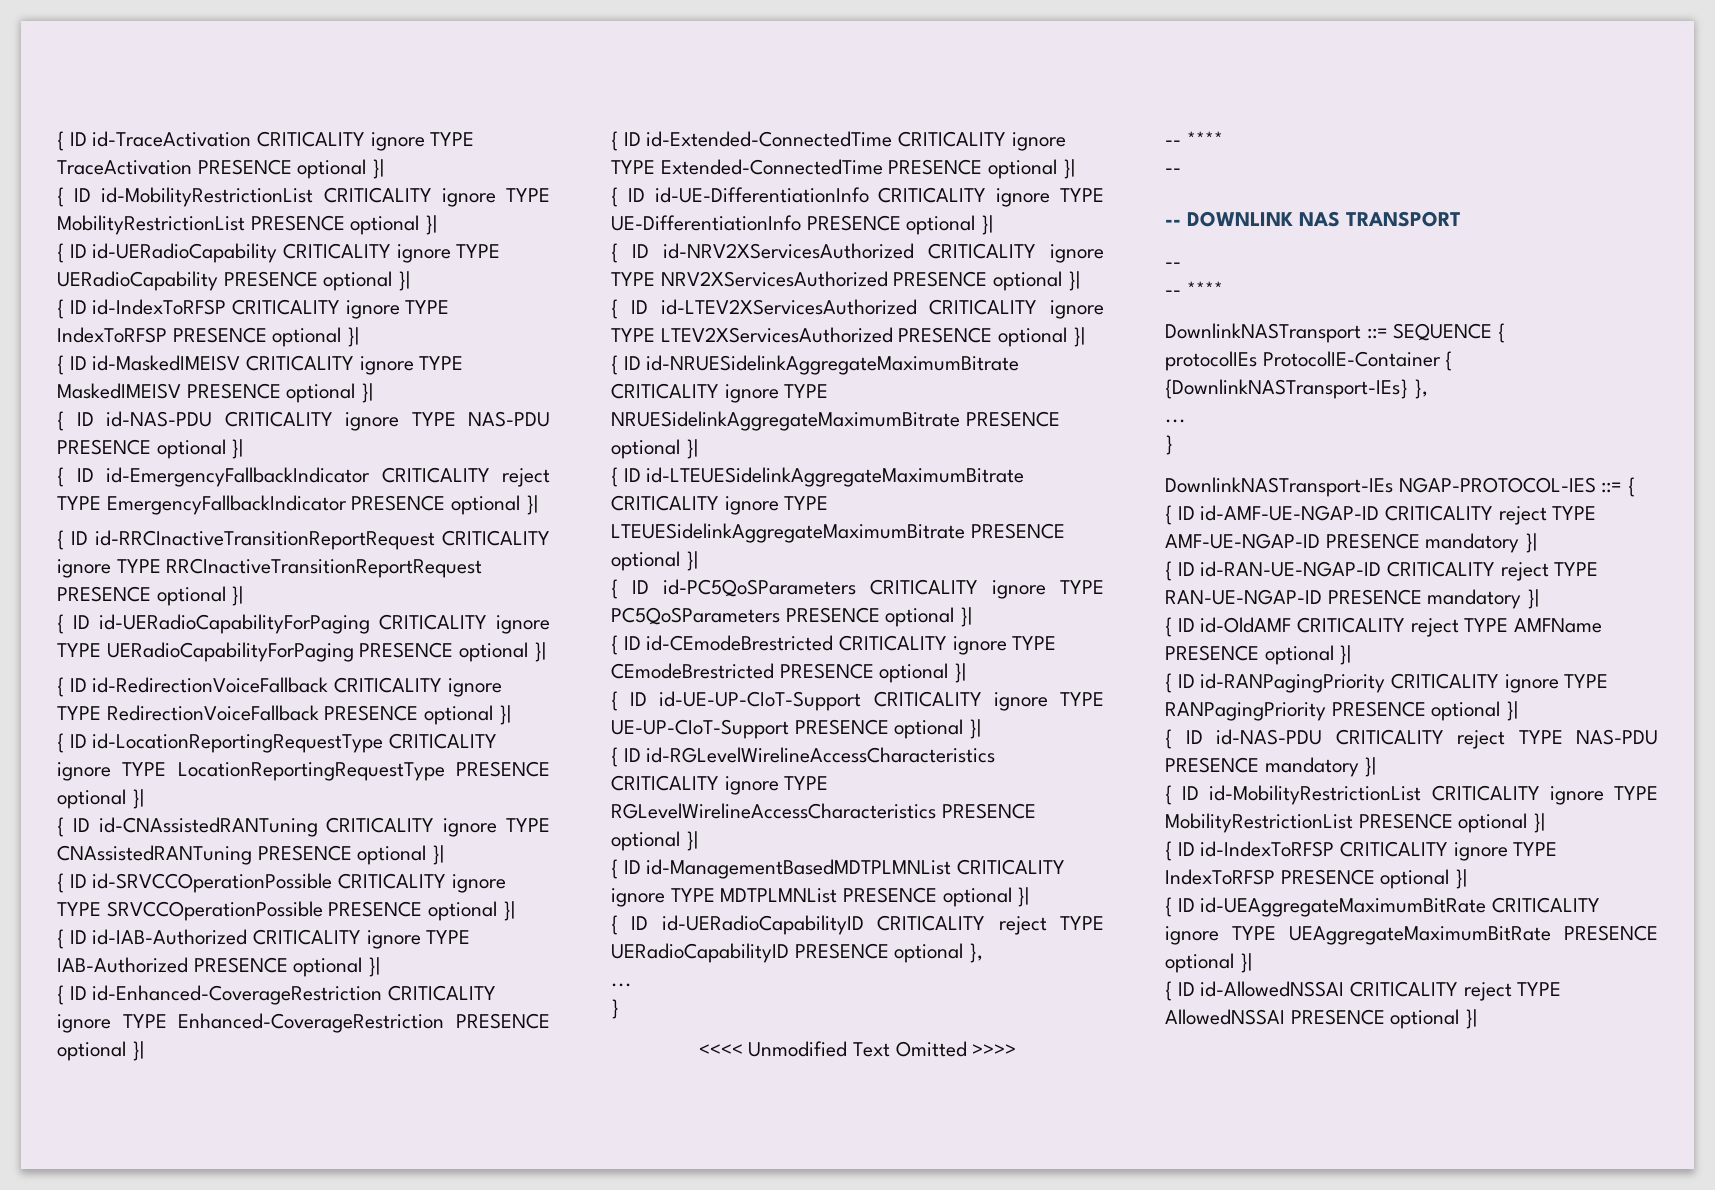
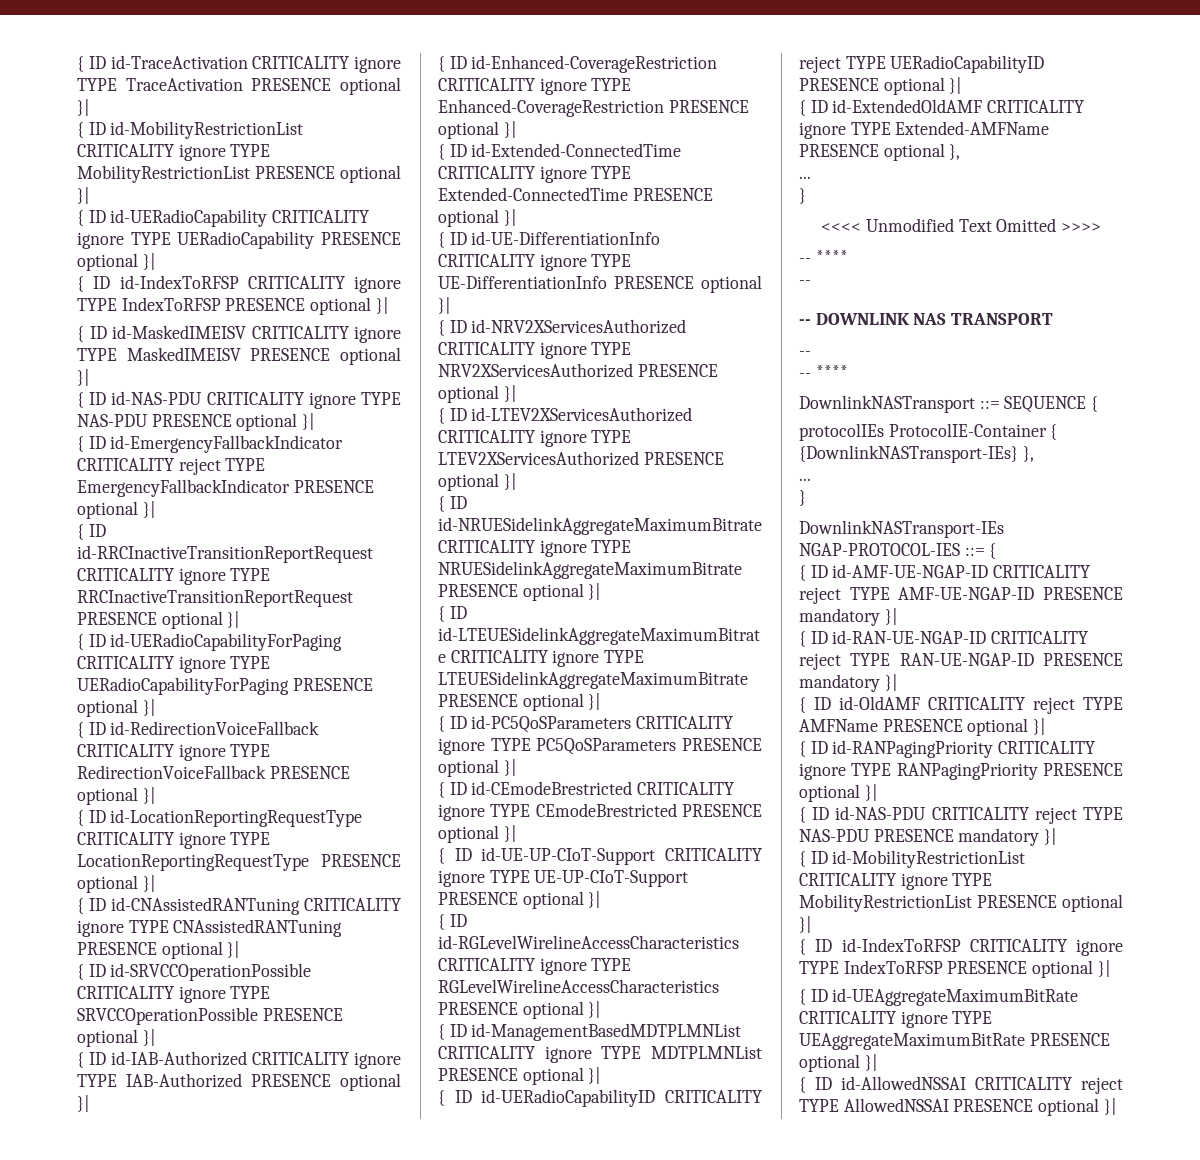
(964, 953) none -> [949,77,963,94] [799,99,1085,116] [799,121,1050,139] [799,143,945,161] }| // { ID id-ExtendedOldAMF CRITICALITY ignore TYPE Extended-AMFName PRESENCE optional

